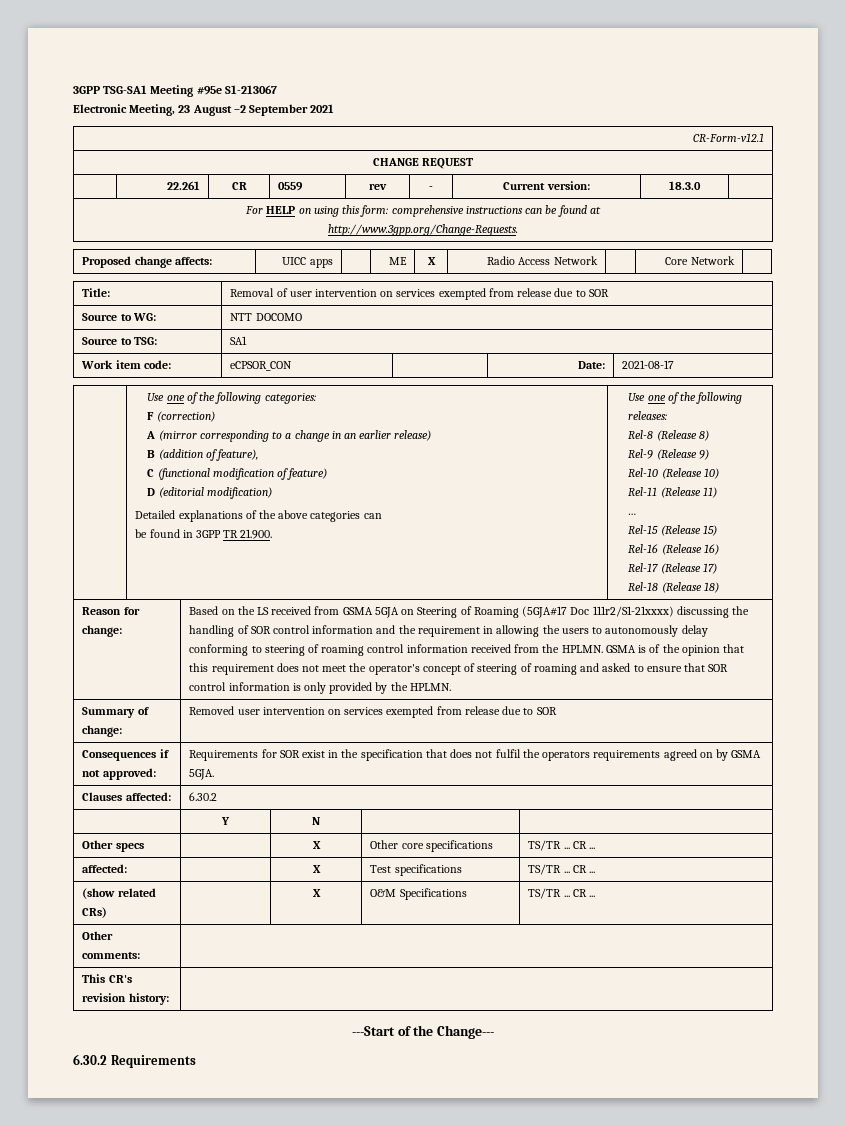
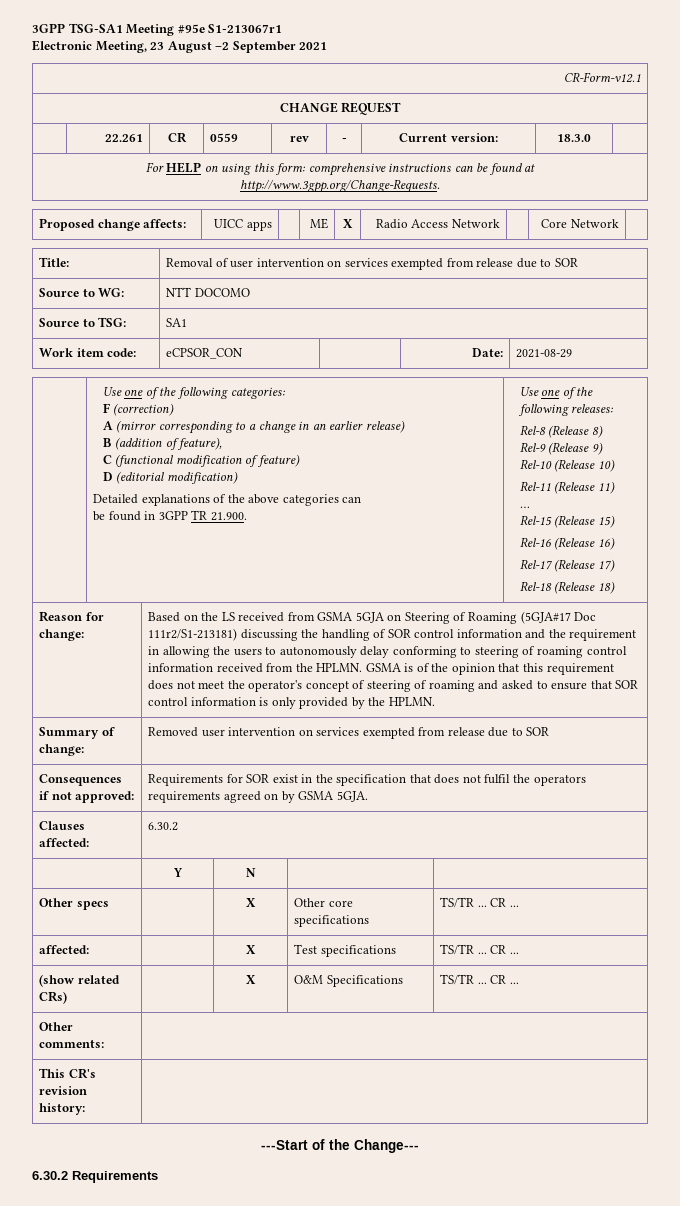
[224,85,277,94] S1-213067 -> [208,24,283,33] S1-213067r1
[622,360,675,369] 2021-08-17 -> [516,349,573,358] 2021-08-29
[592,606,674,617] 111r2/S1-21xxxx) -> [148,628,238,641] 111r2/S1-213181)

